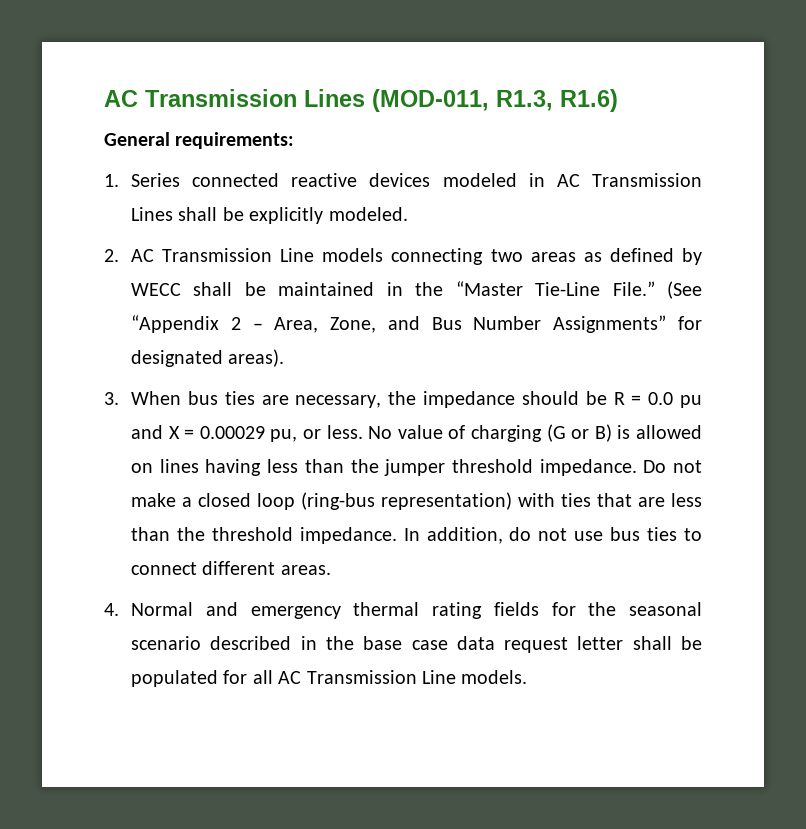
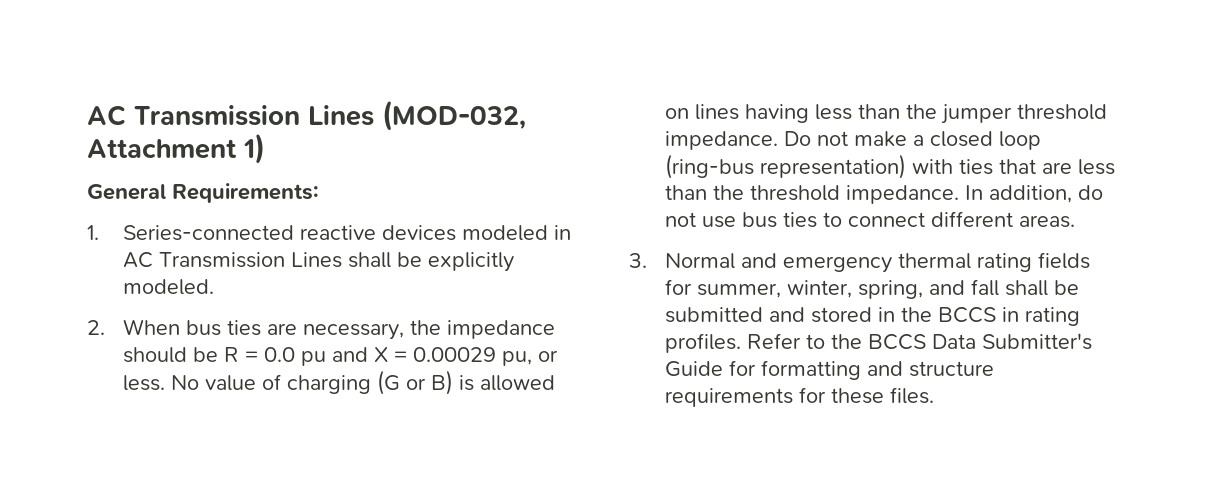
[104,89,618,112] AC Transmission Lines (MOD-011, R1.3, R1.6) -> [87,100,526,131] [87,133,265,164] AC Transmission Lines (MOD-032, Attachment 1)
[175,132,295,149] requirements: -> [172,183,319,203] Requirements:
[131,173,280,187] Series connected -> [123,225,295,241] Series-connected
[131,248,702,265] [131,281,703,299] [131,315,703,333] [131,349,285,367] [104,392,119,405] AC Transmission Line models connecting two areas as defined by WECC shall be maintained in the “Master Tie-Line File.” (See “Appendix 2 – Area, Zone, and Bus Number Assignments” for designated areas). // 3. -> (105, 327) none
[104,603,119,616] 4. -> [629,253,647,268] 3.
[588,602,703,616] [131,636,702,653] [131,670,528,687] the seasonal scenario described in the base case data request letter shall be populated for all AC Transmission Line models. -> [697,279,1080,299] [665,307,1081,326] [665,333,1093,353] [665,360,995,380] [665,387,935,407] summer, winter, spring, and fall shall be submitted and stored in the BCCS in rating profiles. Refer to the BCCS Data Submitter's Guide for formatting and structure requirements for these files.

